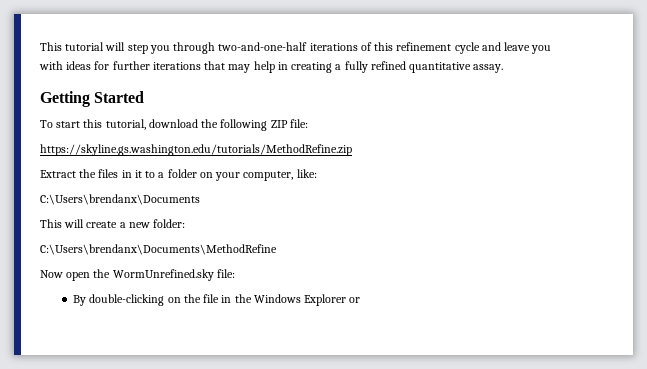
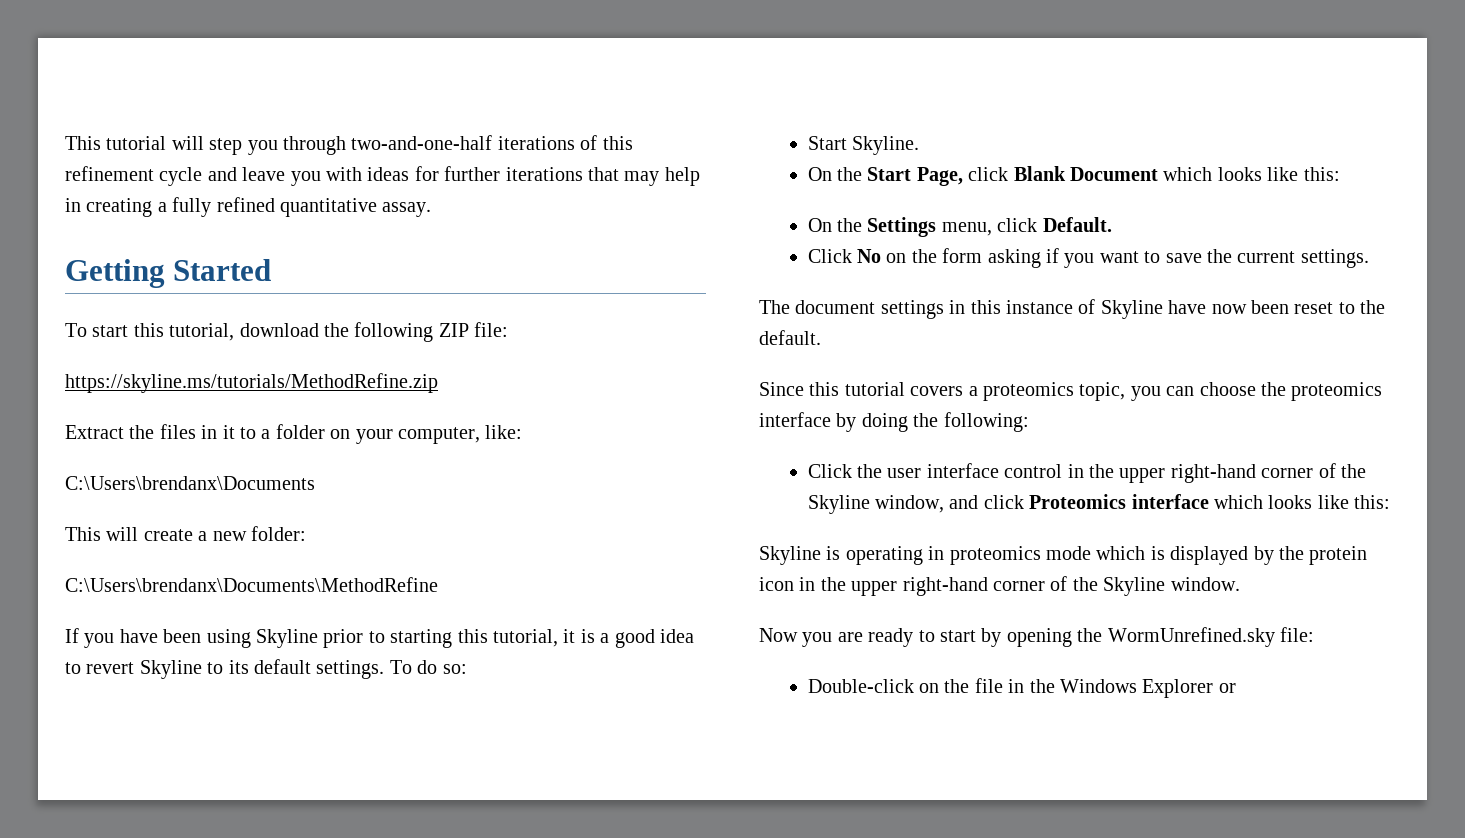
[40,144,352,156] https://skyline.gs.washington.edu/tutorials/MethodRefine.zip -> [65,373,438,393] https://skyline.ms/tutorials/MethodRefine.zip
[40,270,91,281] Now open -> [65,628,694,648] [65,659,467,679] [807,136,920,155] [807,166,1340,186] [807,217,1112,237] [807,248,1369,268] [759,299,1386,319] [759,330,821,345] [759,382,1383,401] [759,412,1029,432] [807,463,1367,483] [807,494,1391,514] [759,546,1368,565] [759,576,1240,596] [759,628,1072,647] If you have been using Skyline prior to starting this tutorial, it is a good idea to revert Skyline to its default settings. To do so: // Start Skyline. // On the Start Page, click Blank Document which looks like this: // On the Settings menu, click Default. // Click No on the form asking if you want to save the current settings. // The document settings in this instance of Skyline have now been reset to the default. // Since this tutorial covers a proteomics topic, you can choose the proteomics interface by doing the following: // Click the user interface control in the upper right-hand corner of the Skyline window, and click Proteomics interface which looks like this: // Skyline is operating in proteomics mode which is displayed by the protein icon in the upper right-hand corner of the Skyline window. // Now you are ready to start by opening
[73,294,165,306] By double-clicking -> [807,679,914,693] Double-click

